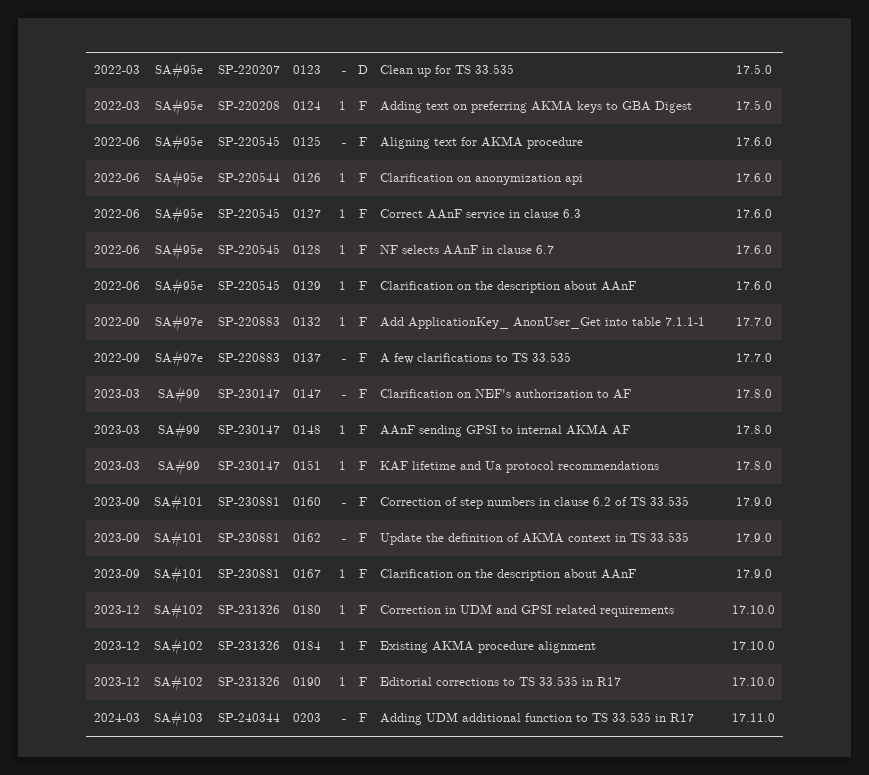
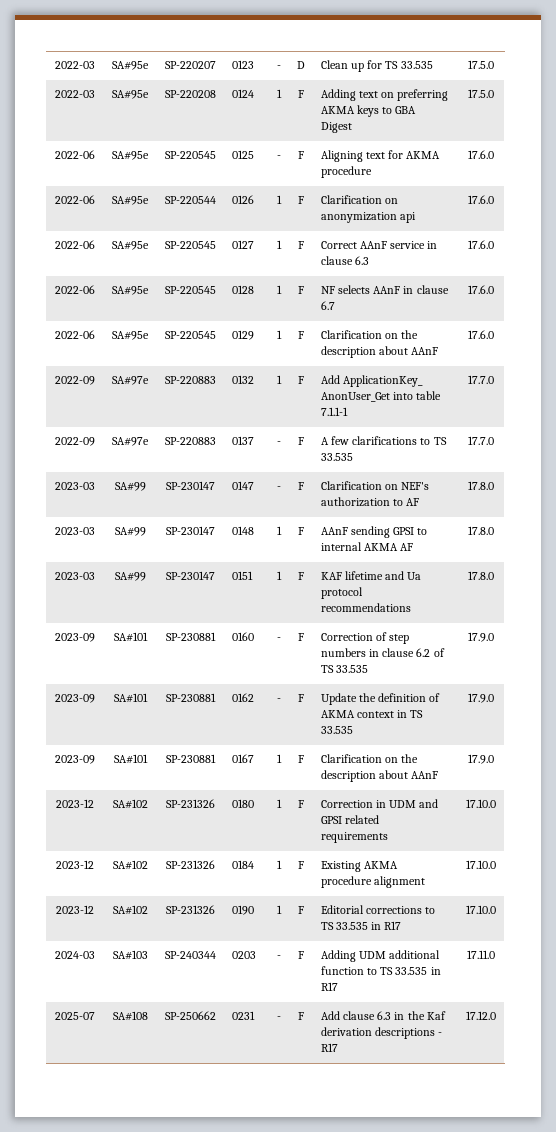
(775, 717) none -> [55,1012,95,1020] [112,1011,148,1021] [165,1011,216,1020] [232,1011,256,1020] [276,1016,281,1020] [298,1012,304,1020] [321,1011,446,1020] [321,1027,443,1039] [321,1043,339,1052] [465,1011,496,1020] // 2025-07 | SA#108 | SP-250662 | 0231 | - | F | Add clause 6.3 in the Kaf derivation descriptions - R17 | 17.12.0

